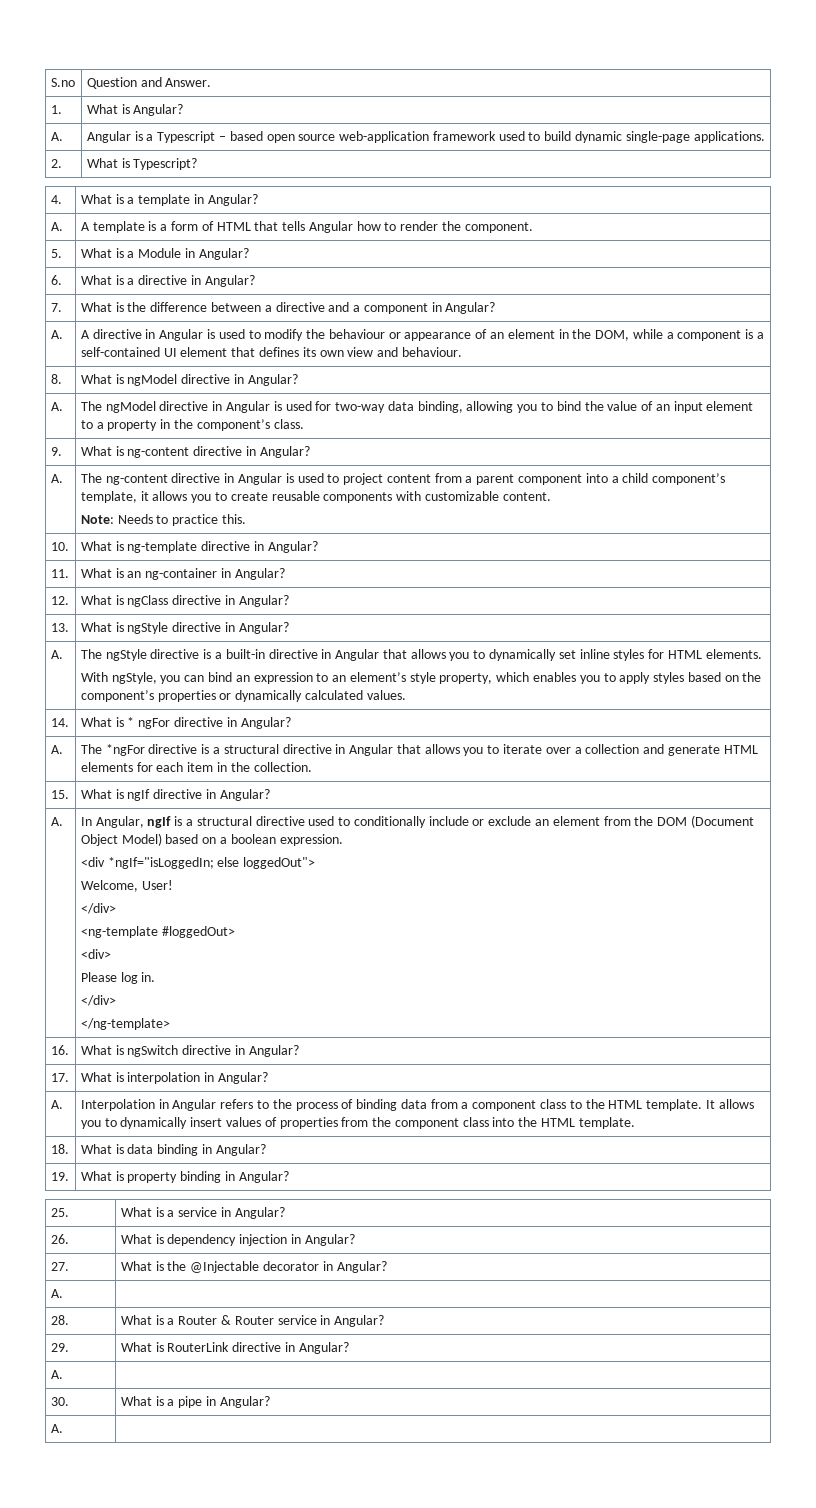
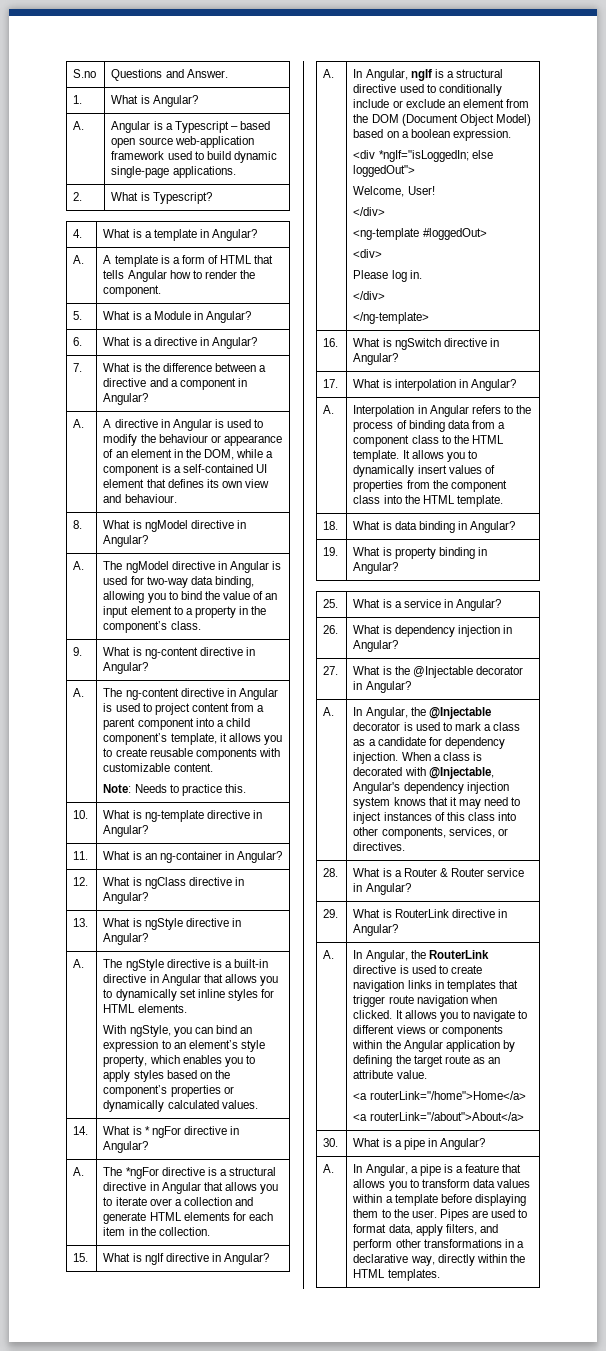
[86,77,137,89] Question -> [111,69,163,81] Questions
(63, 1293) none -> [353,707,491,719] [353,722,521,731] [353,737,505,749] [353,752,482,764] [353,767,494,779] [353,782,509,794] [353,797,521,809] [353,812,516,824] [353,827,508,839] [353,842,406,851] In Angular, the @Injectable decorator is used to mark a class as a candidate for dependency injection. When a class is decorated with @Injectable, Angular's dependency injection system knows that it may need to inject instances of this class into other components, services, or directives.
(63, 1374) none -> [353,950,489,962] [353,965,482,974] [353,980,518,992] [353,995,497,1007] [353,1010,528,1022] [353,1025,503,1037] [352,1040,515,1052] [353,1055,500,1067] [353,1070,427,1079] [353,1091,526,1100] [353,1112,524,1121] In Angular, the RouterLink directive is used to create navigation links in templates that trigger route navigation when clicked. It allows you to navigate to different views or components within the Angular application by defining the target route as an attribute value. // <a routerLink="/home">Home</a> // <a routerLink="/about">About</a>
(63, 1428) none -> [353,1164,522,1176] [353,1179,530,1191] [352,1194,526,1206] [353,1209,528,1221] [353,1224,498,1236] [353,1239,524,1251] [353,1254,525,1266] [353,1269,440,1281] In Angular, a pipe is a feature that allows you to transform data values within a template before displaying them to the user. Pipes are used to format data, apply filters, and perform other transformations in a declarative way, directly within the HTML templates.

